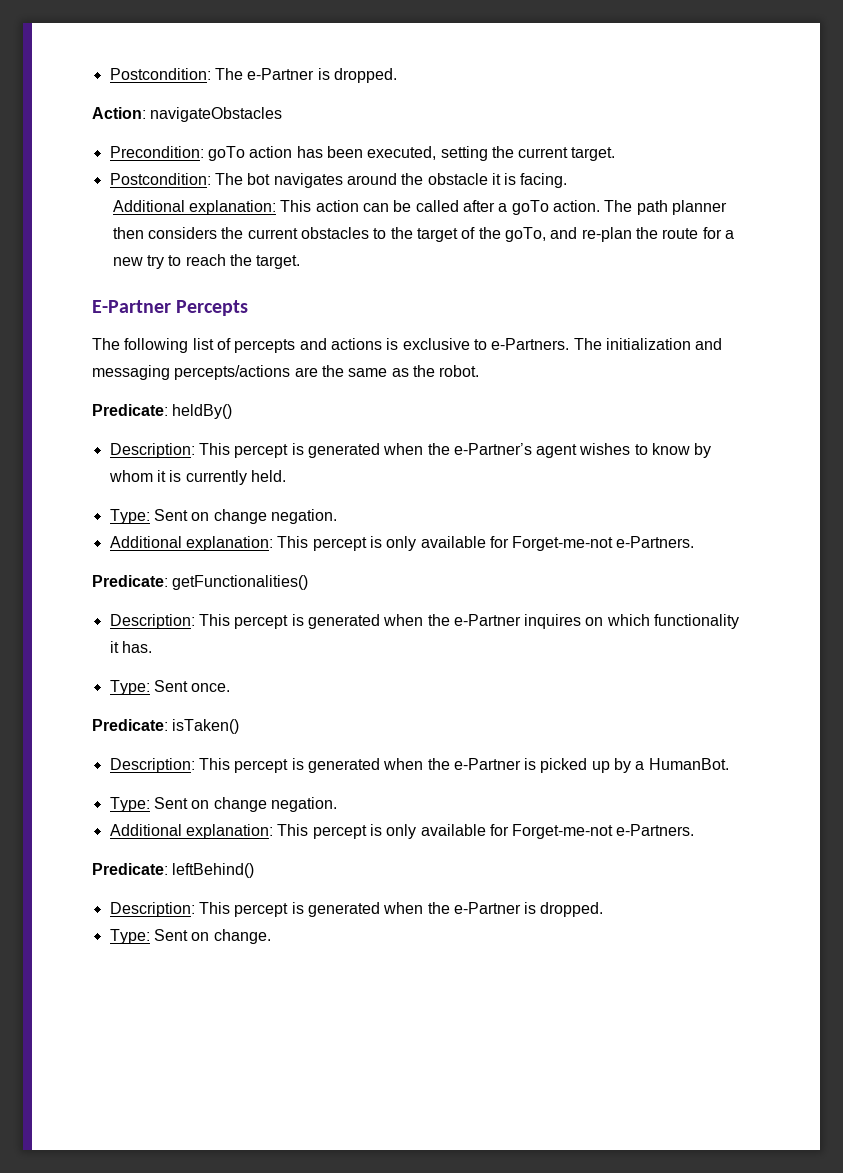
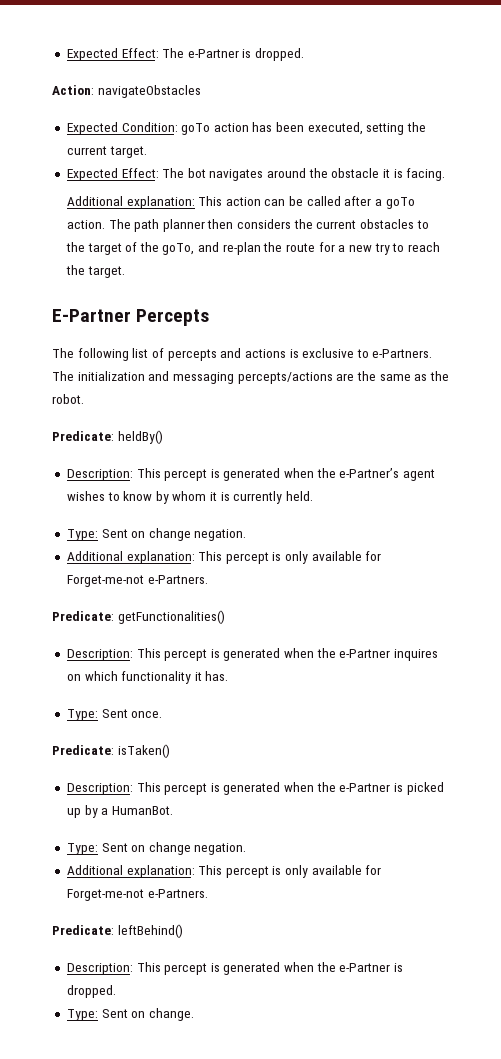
[109,68,211,80] Postcondition: -> [66,48,159,61] Expected Effect:
[109,146,204,158] Precondition: -> [66,122,178,135] Expected Condition:
[109,173,211,185] Postcondition: -> [66,168,159,181] Expected Effect:

